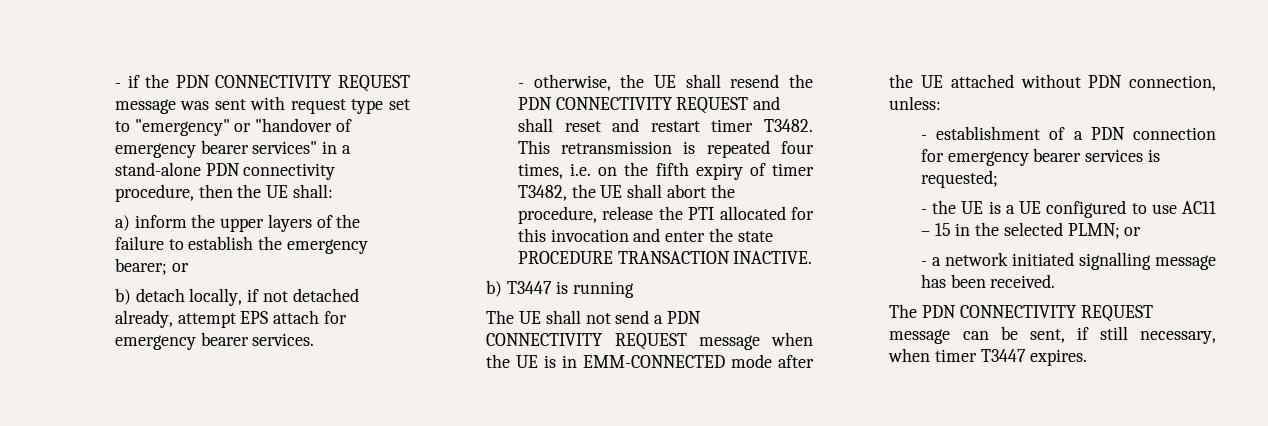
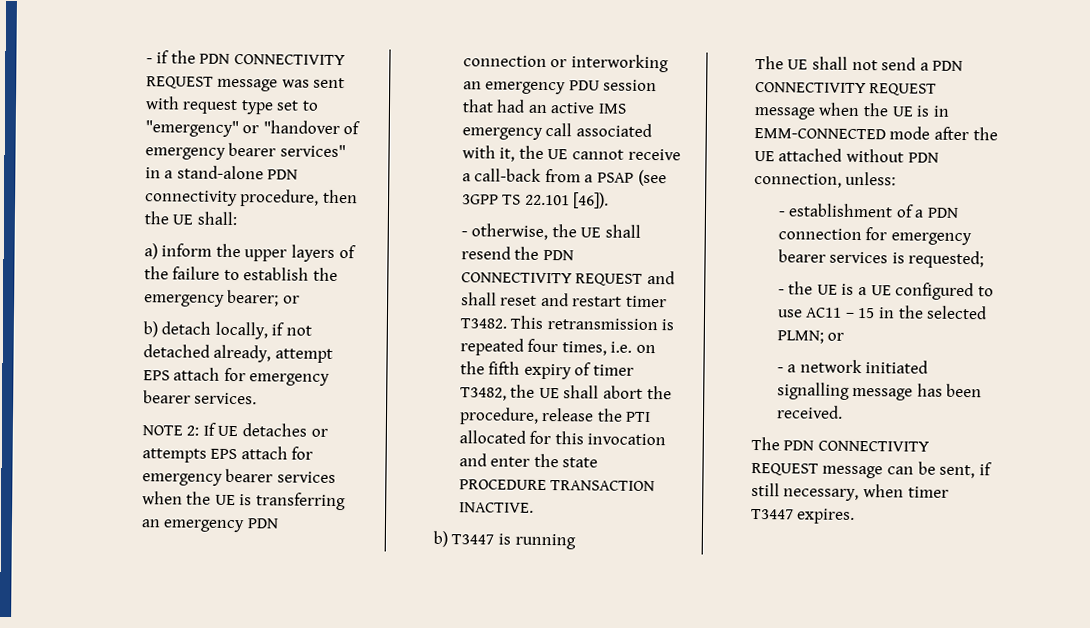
(315, 339) none -> [141,422,328,437] [141,446,314,463] [141,468,336,486] [141,491,347,511] [140,518,279,533] [462,54,669,73] [462,79,658,95] [461,99,628,114] [461,122,652,140] [461,145,681,162] [461,168,667,187] [461,192,610,209] // NOTE 2: If UE detaches or attempts EPS attach for emergency bearer services when the UE is transferring an emergency PDN connection or interworking an emergency PDU session that had an active IMS emergency call associated with it, the UE cannot receive a call-back from a PSAP (see 3GPP TS 22.101 [46]).

